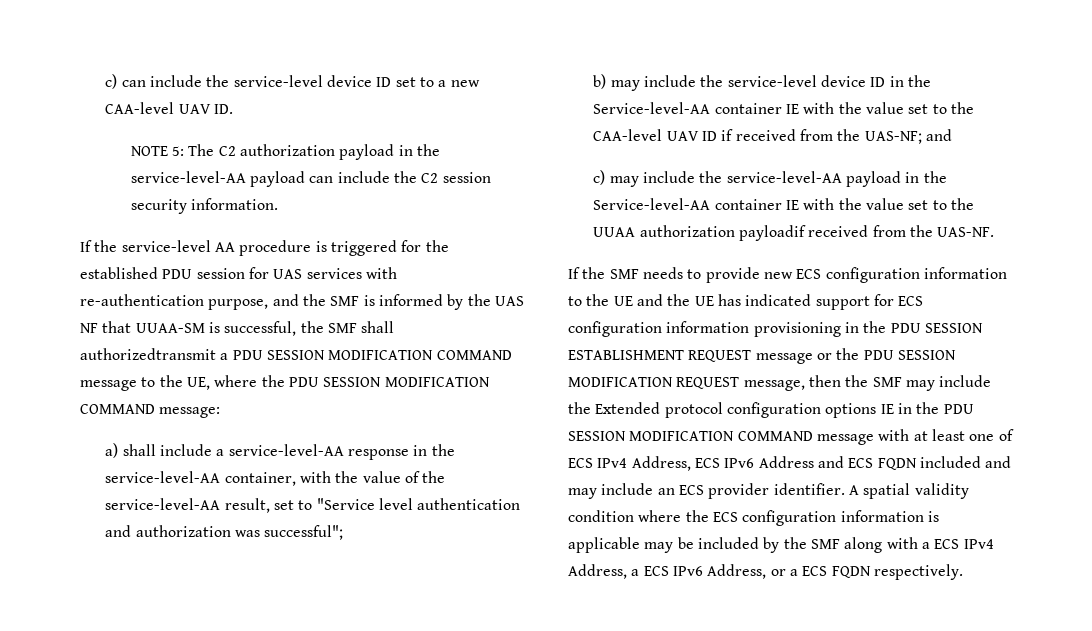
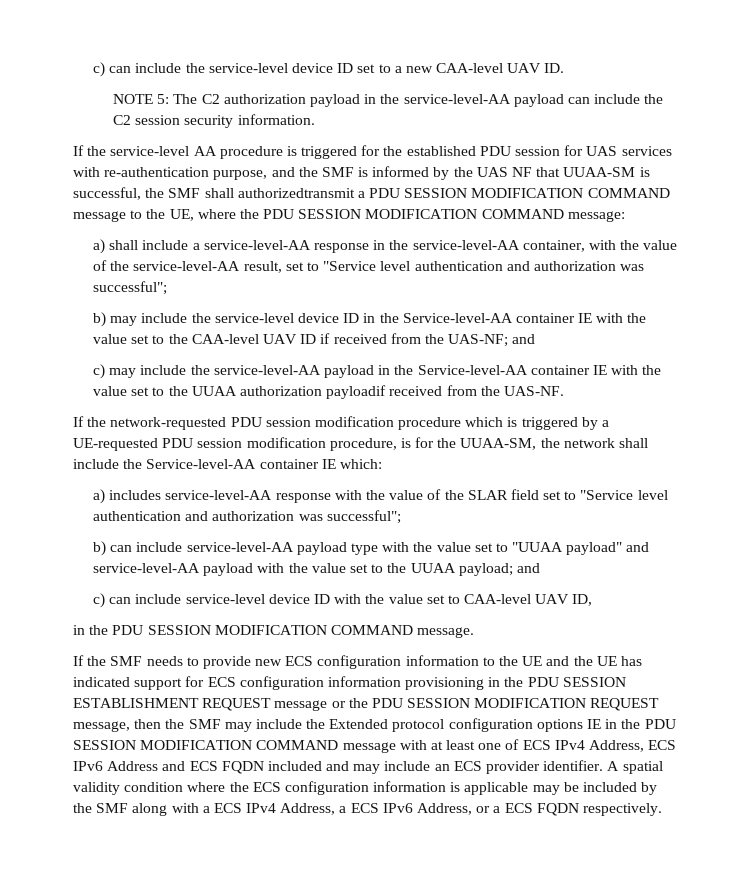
(995, 232) none -> [73,416,610,430] [73,437,649,451] [73,459,382,469] [93,489,668,504] [93,510,401,524] [93,541,650,556] [93,563,540,576] [93,593,593,608] [73,625,475,638] // If the network-requested PDU session modification procedure which is triggered by a UE-requested PDU session modification procedure, is for the UUAA-SM, the network shall include the Service-level-AA container IE which: // a) includes service-level-AA response with the value of the SLAR field set to "Service level authentication and authorization was successful"; // b) can include service-level-AA payload type with the value set to "UUAA payload" and service-level-AA payload with the value set to the UUAA payload; and // c) can include service-level device ID with the value set to CAA-level UAV ID, // in the PDU SESSION MODIFICATION COMMAND message.

